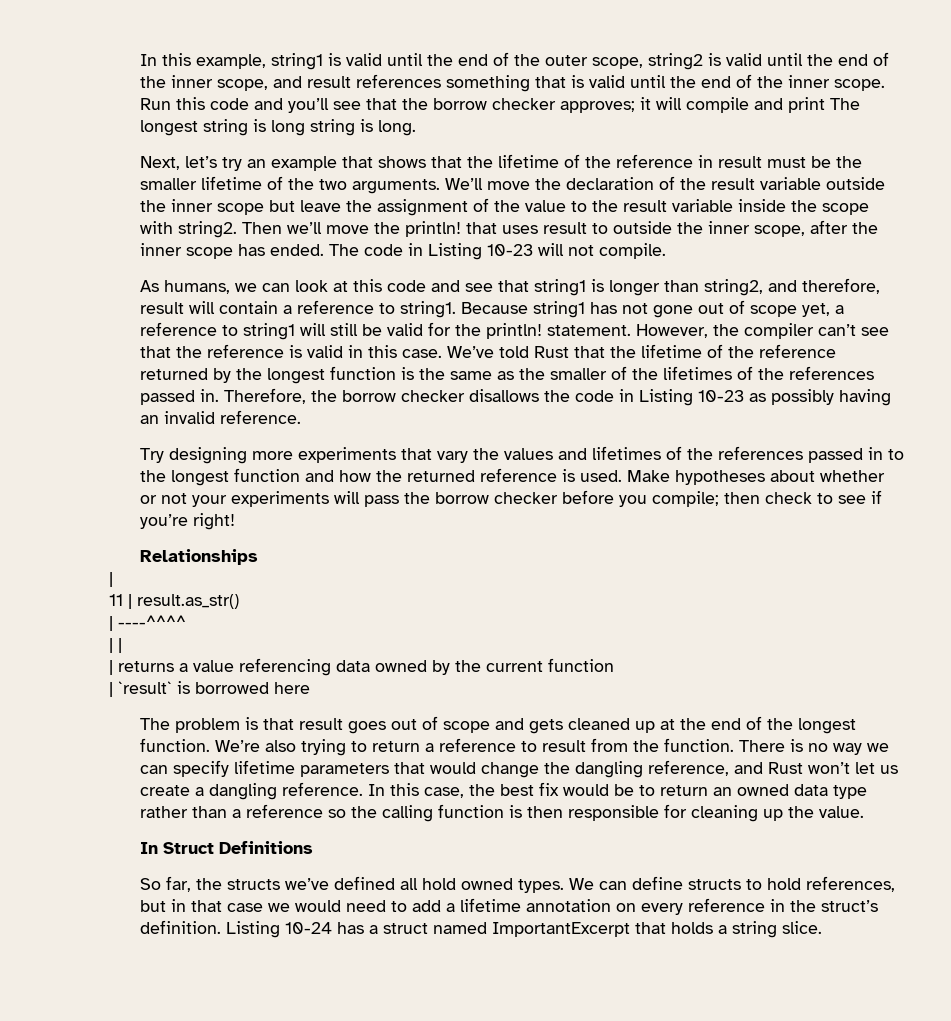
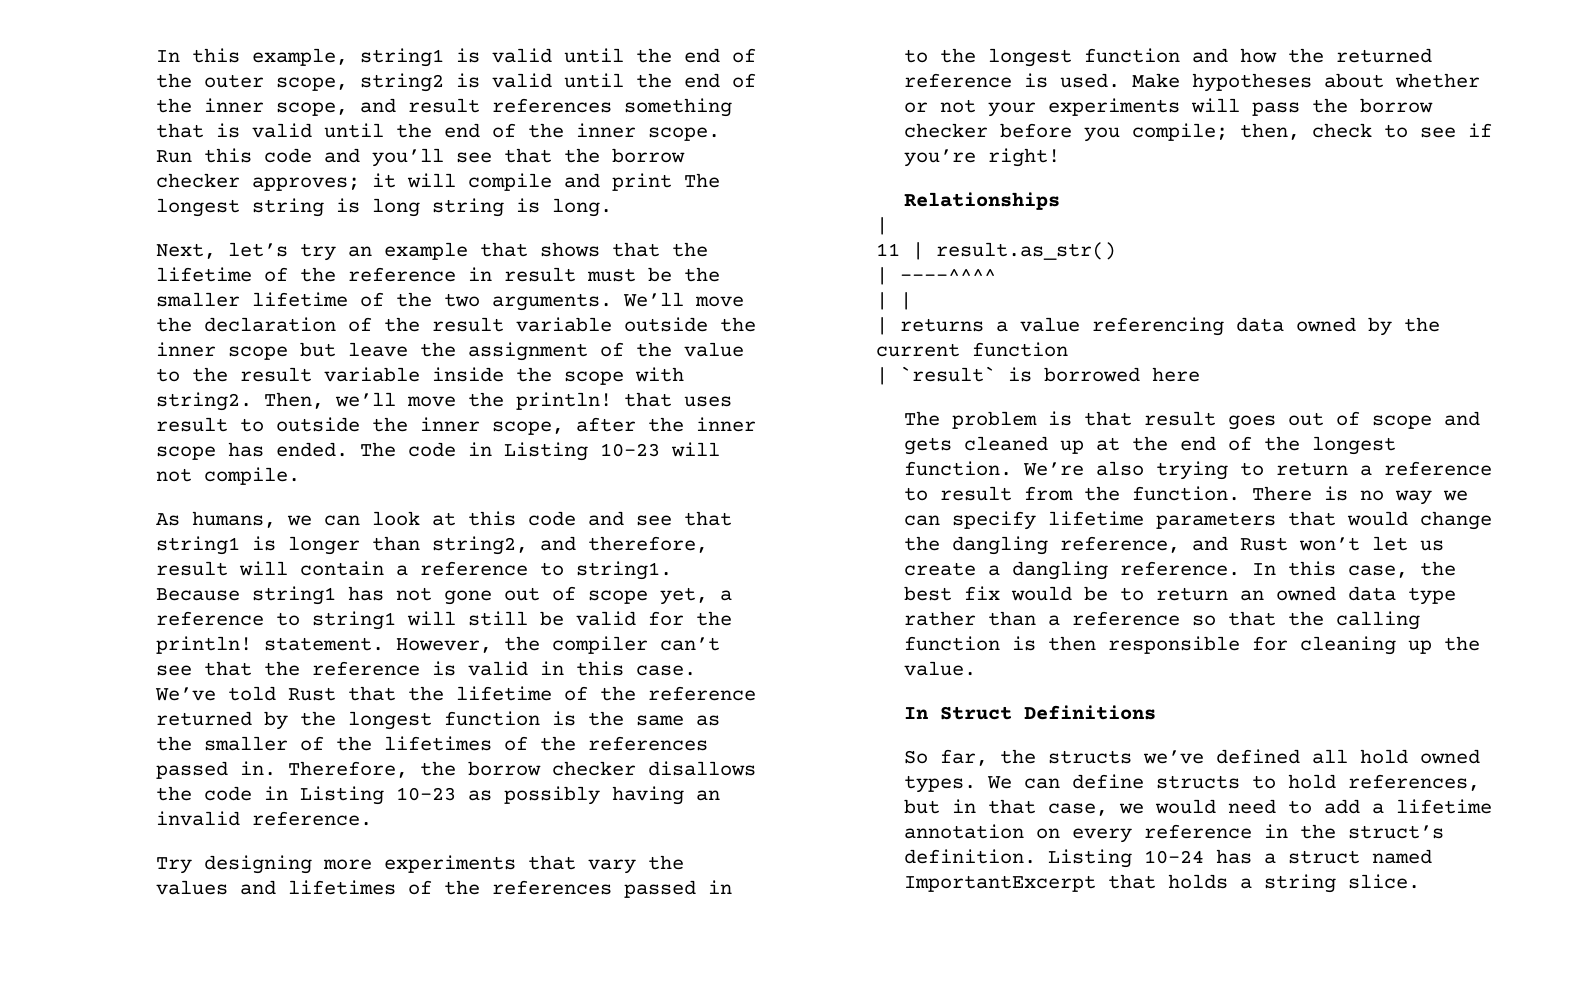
[241,222,282,234] Then -> [264,392,325,409] Then,
[723,492,760,504] then -> [1240,123,1301,140] then,
(346, 813) none -> [1228,611,1277,626] that
[226,903,263,912] case -> [1048,803,1109,816] case,

